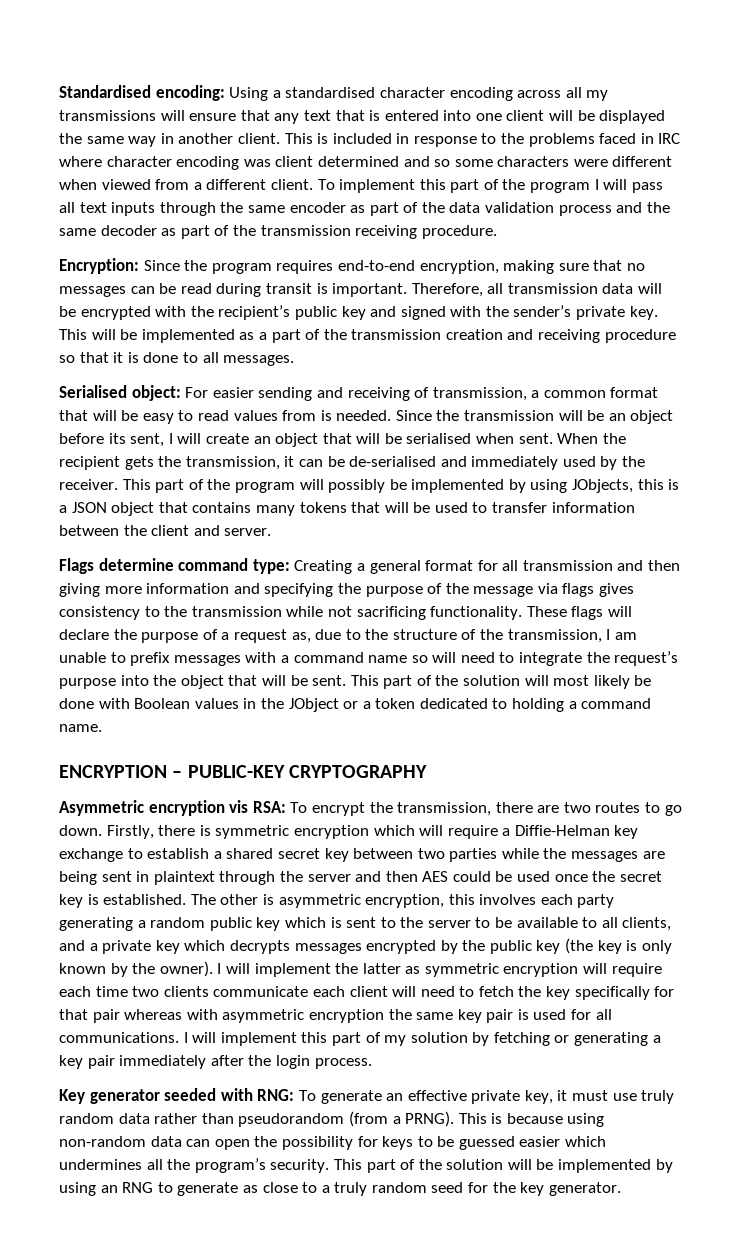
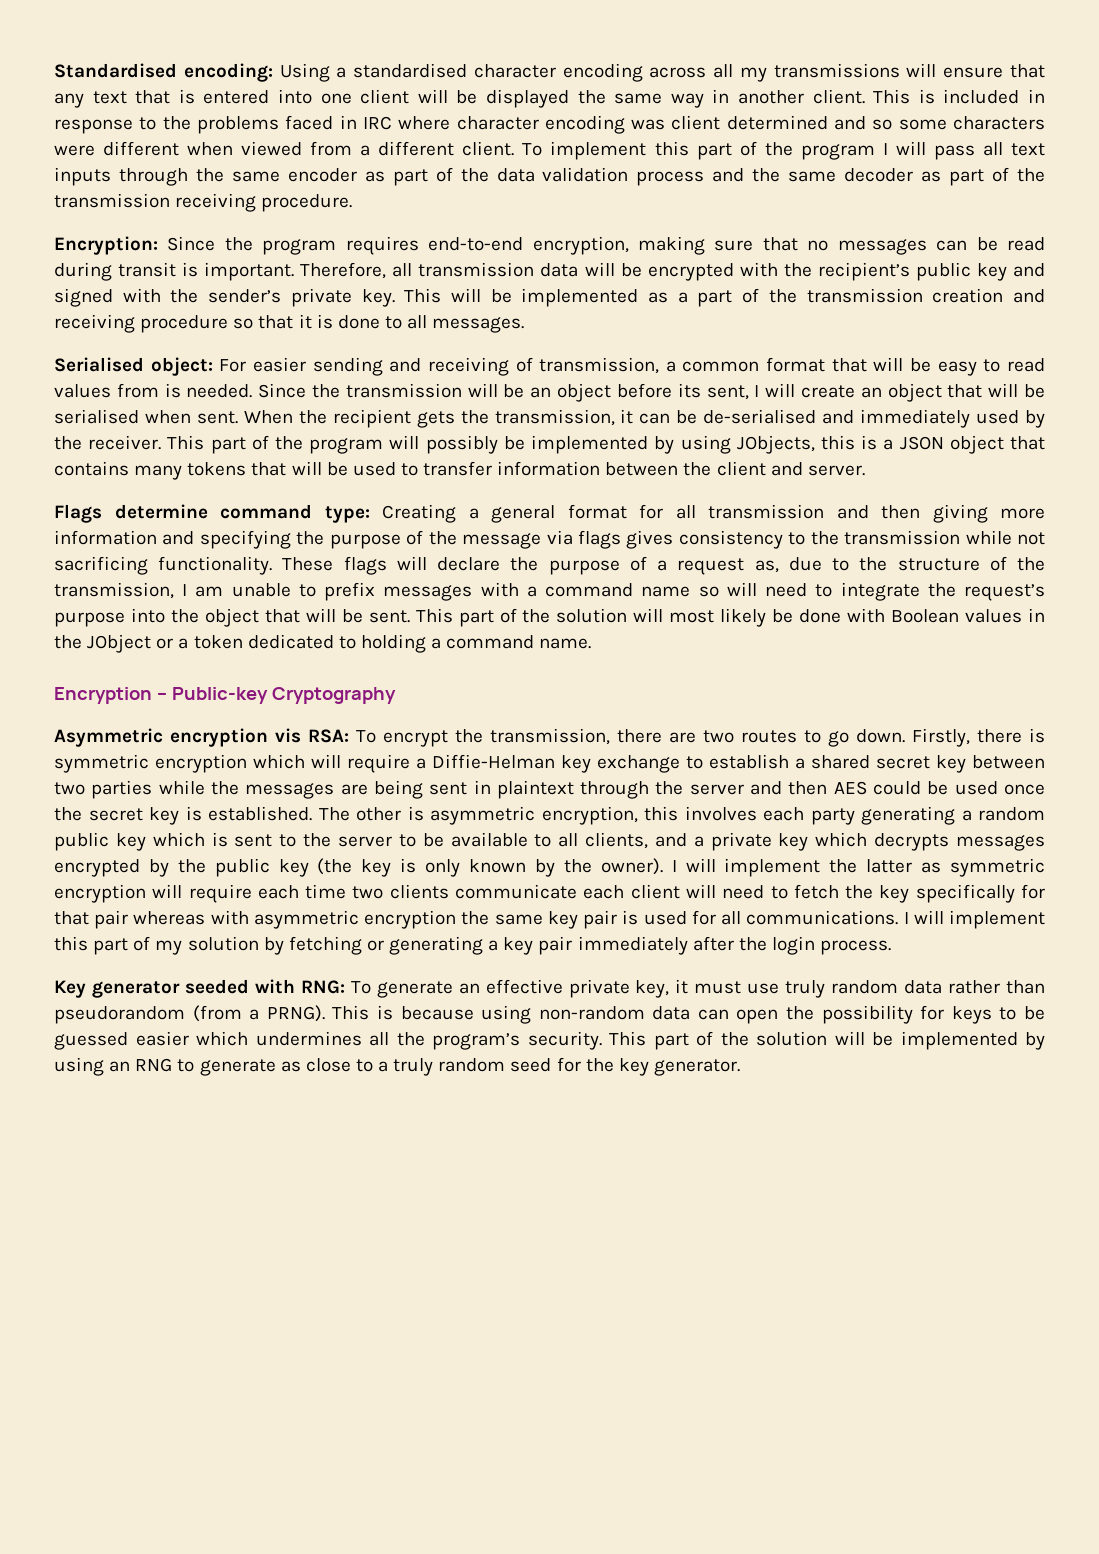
[59,765,427,778] ENCRYPTION – PUBLIC-KEY CRYPTOGRAPHY -> [54,687,396,704] Encryption – Public-key Cryptography

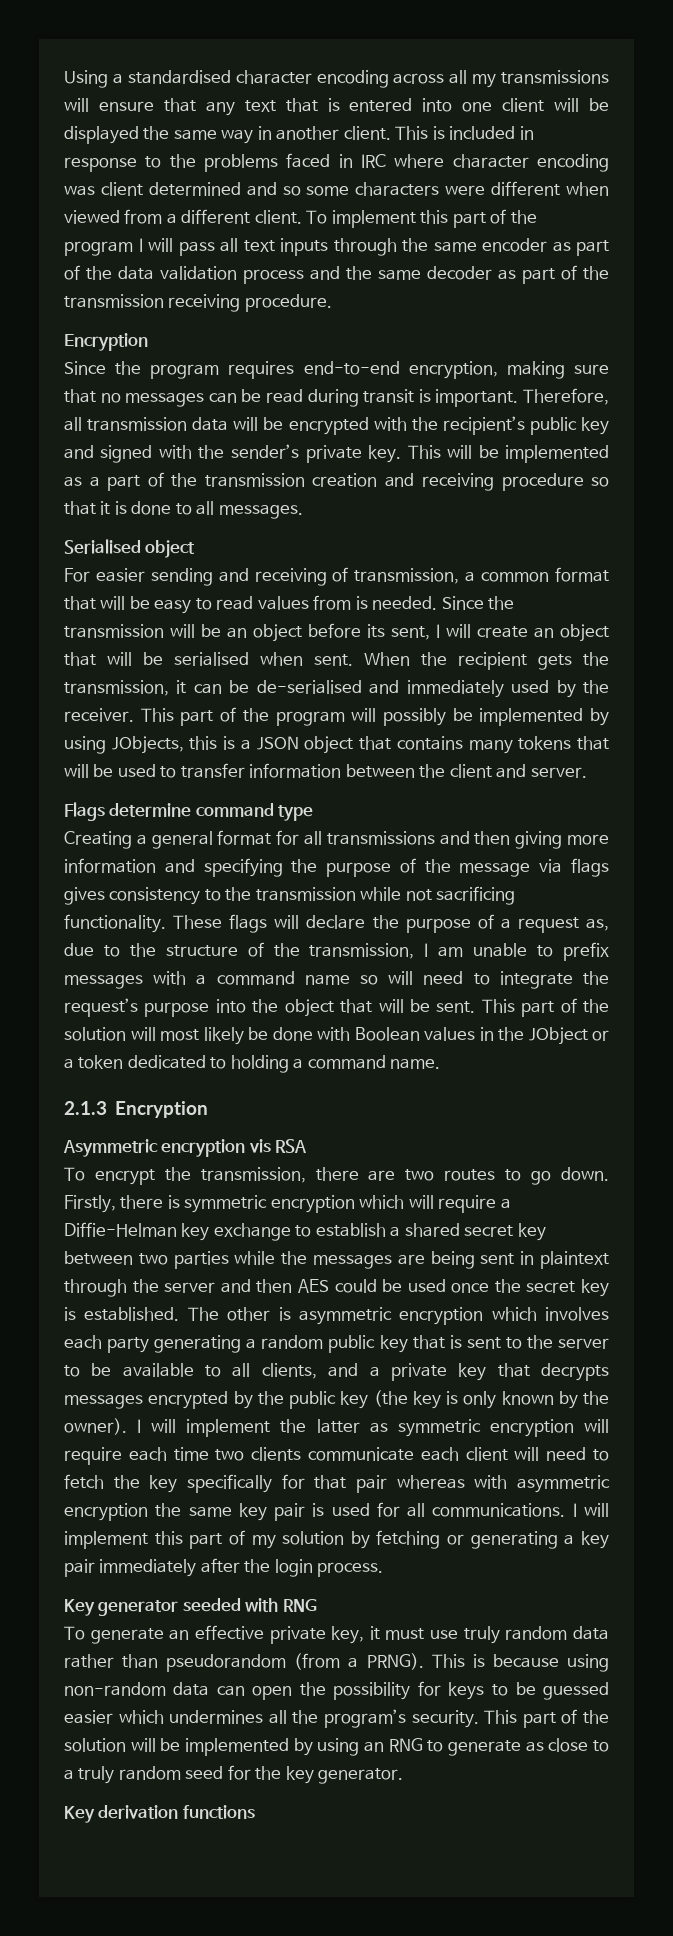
[54,63,273,82] Standardised encoding: -> (64, 79) none
[54,236,158,255] Encryption: -> [64,333,148,351] Encryption //
[150,357,213,376] object: -> [145,540,196,558] object //
[324,506,370,523] type: -> [278,805,314,821] type //
[708,504,824,519] transmission -> [326,831,435,845] transmissions
[54,687,396,704] Encryption – Public-key Cryptography -> [64,1101,209,1118] 2.1.3 Encryption
[308,729,349,743] RSA: -> [275,1139,307,1153] RSA //
[541,806,678,825] encryption, this -> [399,1307,537,1325] encryption which
[152,832,205,847] which -> [412,1335,445,1349] that
[815,832,868,847] which -> [497,1363,530,1377] that
[300,980,345,994] RNG: -> [282,1599,317,1612] RNG //
(740, 1067) none -> [64,1805,255,1823] // Key derivation functions

